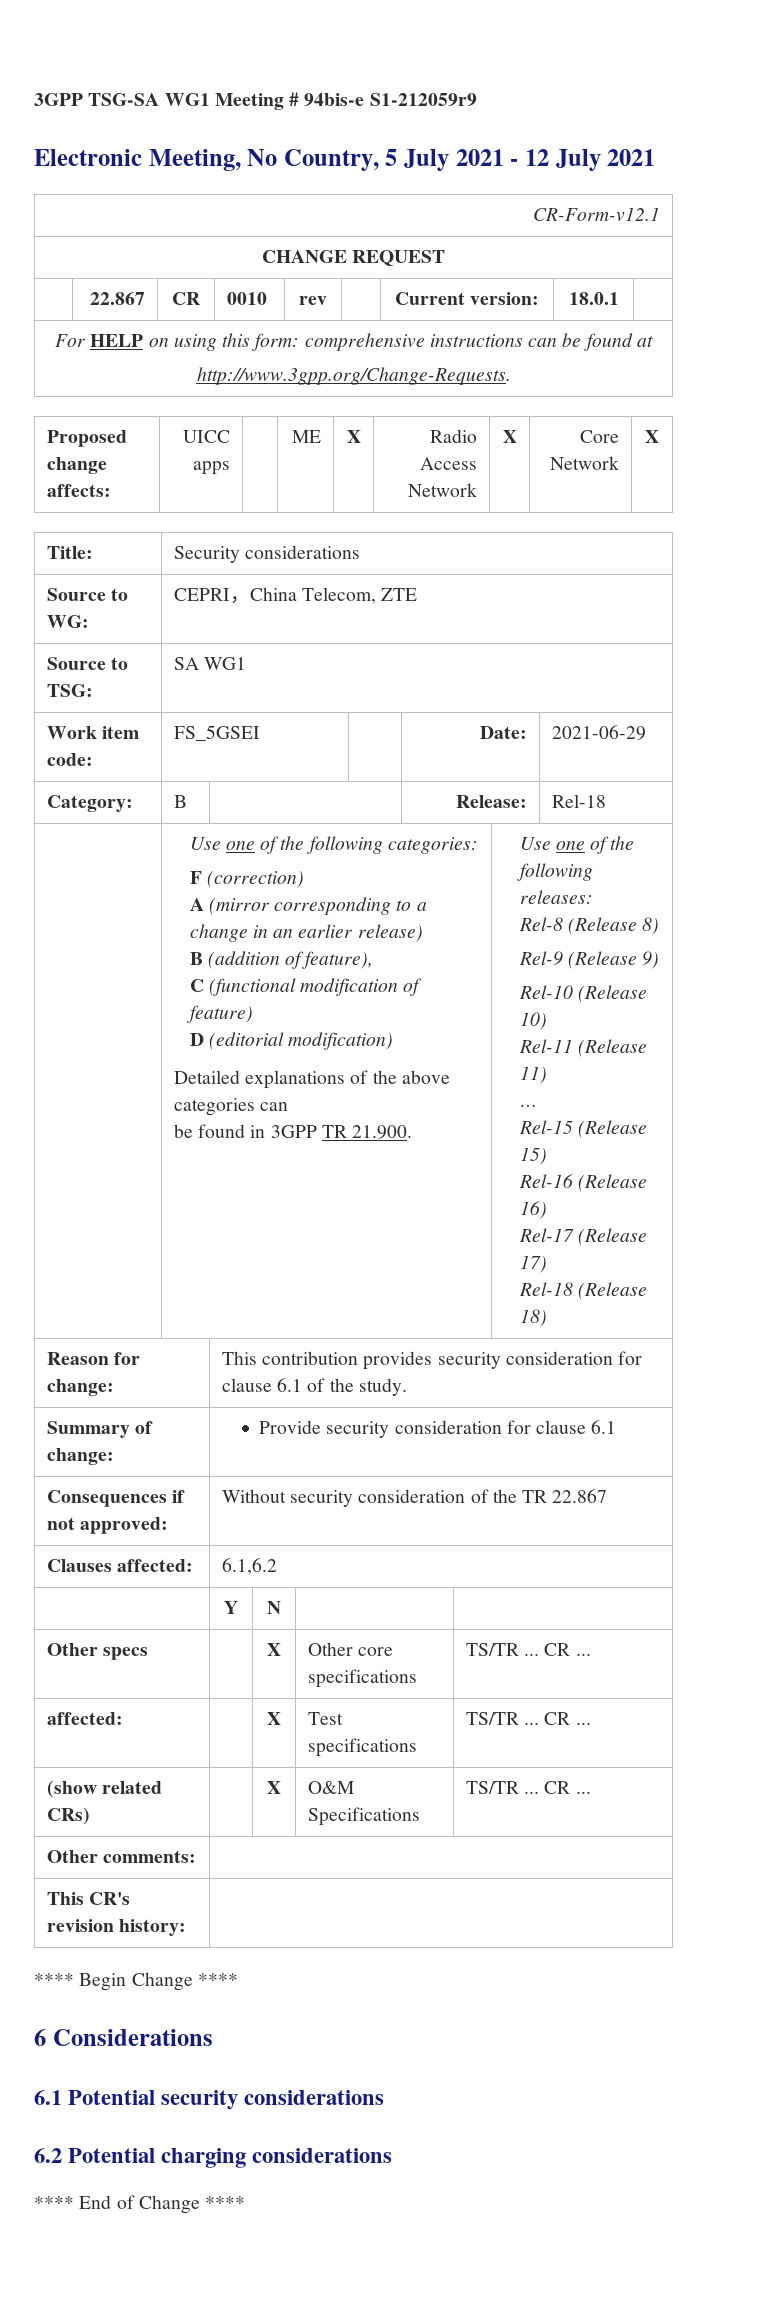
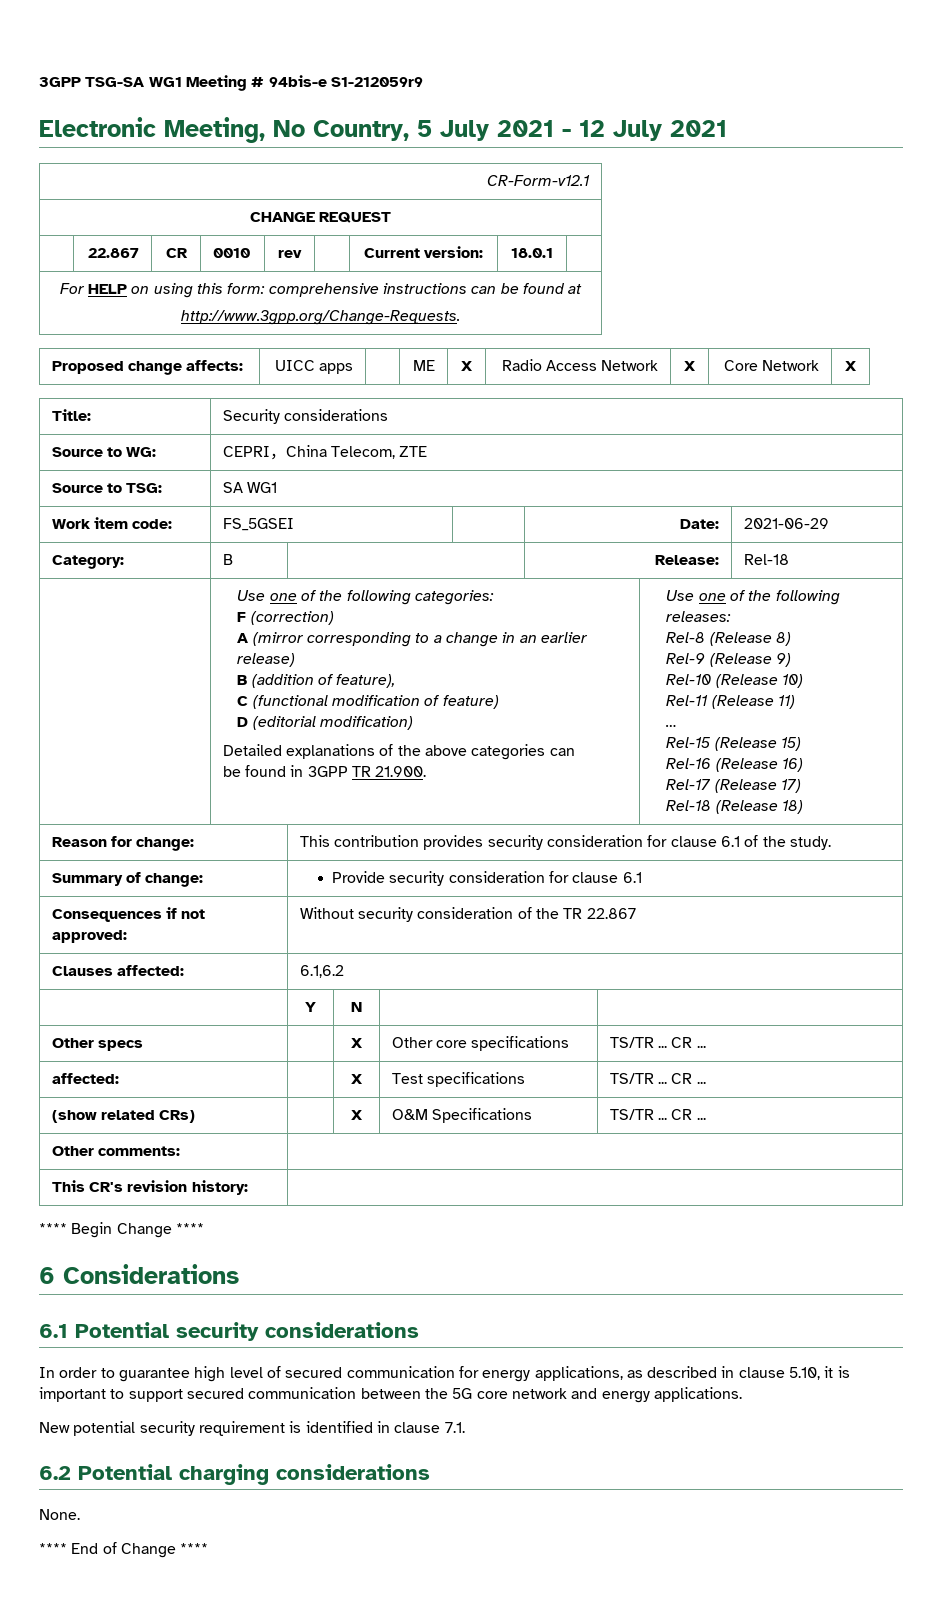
(385, 2097) none -> [39,1366,850,1382] [39,1387,742,1403] [39,1421,465,1436] // In order to guarantee high level of secured communication for energy applications, as described in clause 5.10, it is important to support secured communication between the 5G core network and energy applications. // New potential security requirement is identified in clause 7.1.
(393, 2155) none -> [39,1509,80,1520] // None.

